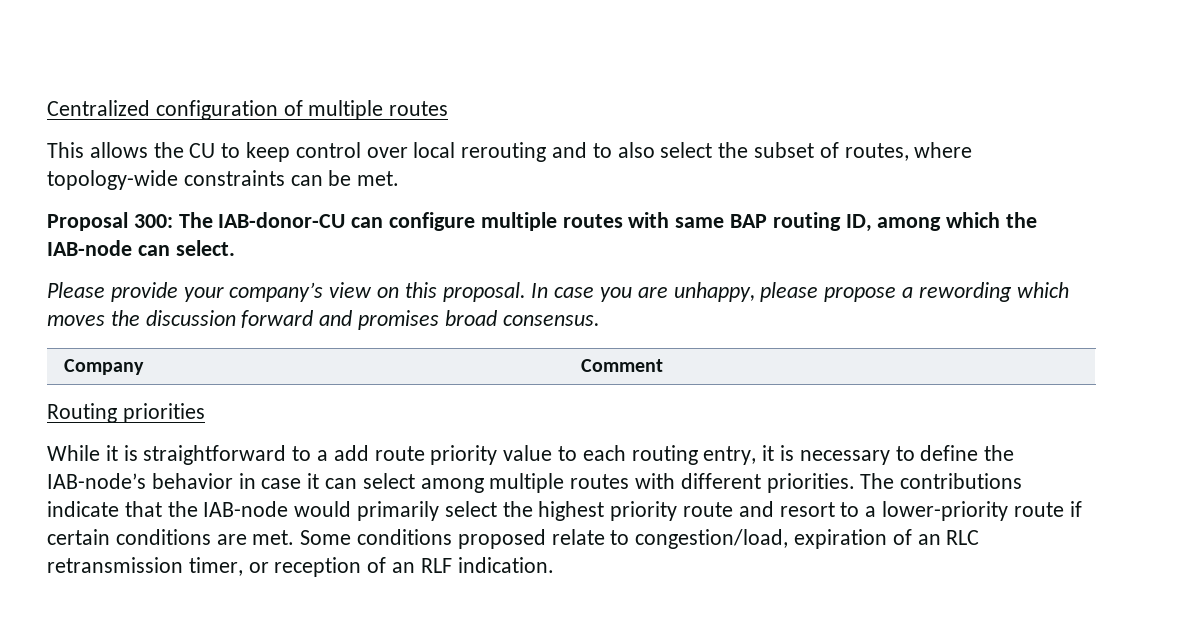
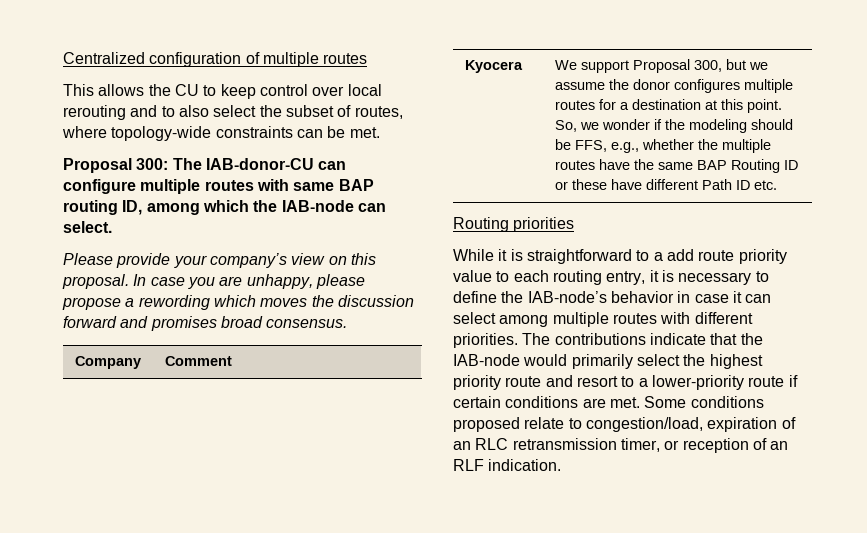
(664, 365) none -> [464,60,523,73] [554,59,768,73] [554,79,793,93] [554,99,782,113] [554,119,793,133] [554,139,771,153] [554,159,798,173] [554,179,777,190] // Kyocera | We support Proposal 300, but we assume the donor configures multiple routes for a destination at this point. So, we wonder if the modeling should be FFS, e.g., whether the multiple routes have the same BAP Routing ID or these have different Path ID etc.

